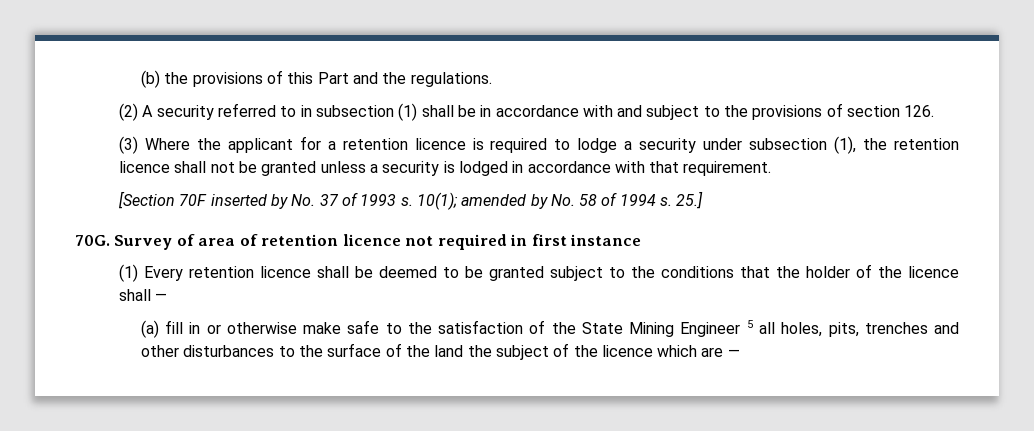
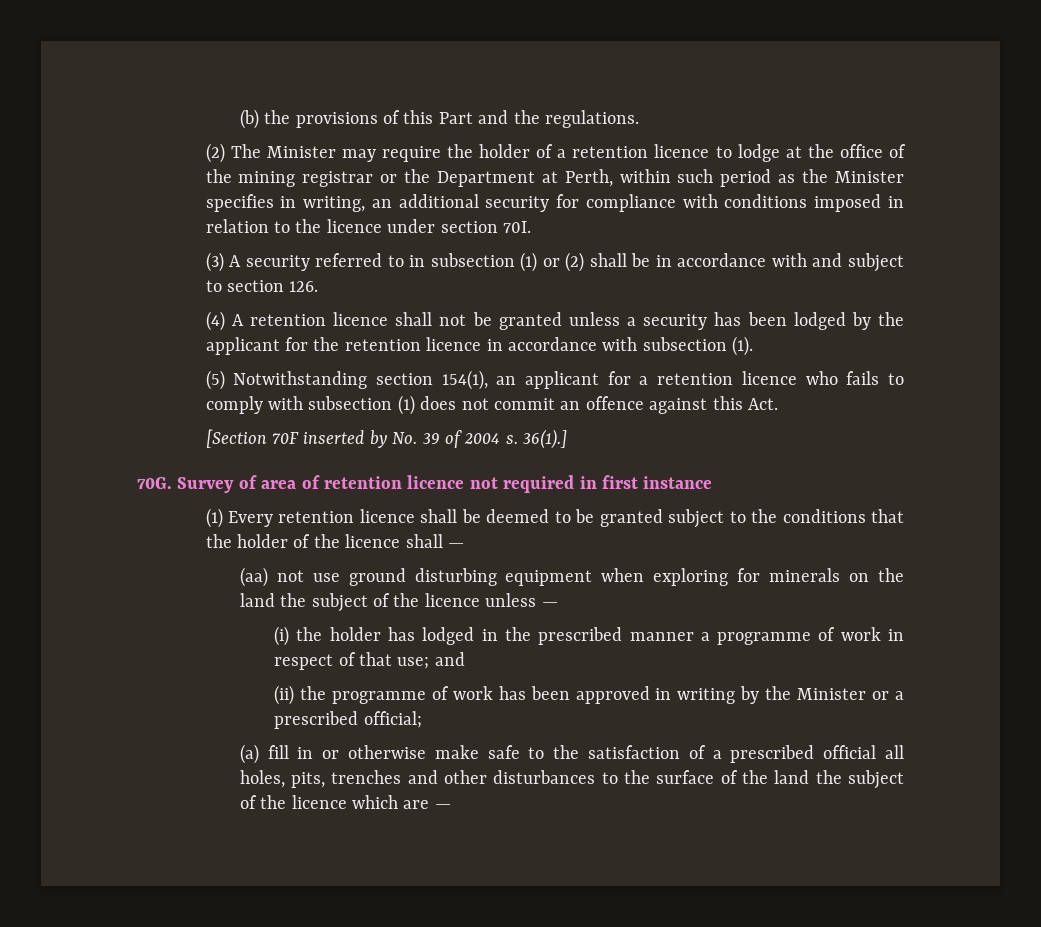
(138, 112) none -> [230,144,907,162] [205,169,904,187] [205,194,905,212] [205,219,531,233] [205,252,224,272] The Minister may require the holder of a retention licence to lodge at the office of the mining registrar or the Department at Perth, within such period as the Minister specifies in writing, an additional security for compliance with conditions imposed in relation to the licence under section 70I. // (3)
(418, 112) none -> [542,252,585,272] or (2)
[724,103,843,120] the provisions of -> (222, 286) none
[118,136,888,154] (3) Where the applicant for a retention licence is required to lodge a security under subsection (1), the -> [205,311,244,331] (4) A
[443,161,772,176] is lodged in accordance with that requirement. -> [714,312,905,330] [205,336,754,356] [205,370,904,390] [205,395,778,415] has been lodged by the applicant for the retention licence in accordance with subsection (1). // (5) Notwithstanding section 154(1), an applicant for a retention licence who fails to comply with subsection (1) does not commit an offence against this Act.
[319,191,704,210] 37 of 1993 s. 10(1); amended by No. 58 of 1994 s. 25.] -> [422,429,568,449] 39 of 2004 s. 36(1).]
(168, 297) none -> [239,567,904,587] [239,593,558,612] [274,626,905,646] [274,652,465,670] [274,685,905,705] [274,711,422,729] // (aa) not use ground disturbing equipment when exploring for minerals on the land the subject of the licence unless — // (i) the holder has lodged in the prescribed manner a programme of work in respect of that use; and // (ii) the programme of work has been approved in writing by the Minister or a prescribed official;
[551,320,753,337] the State Mining Engineer 5 -> [712,745,877,763] a prescribed official

